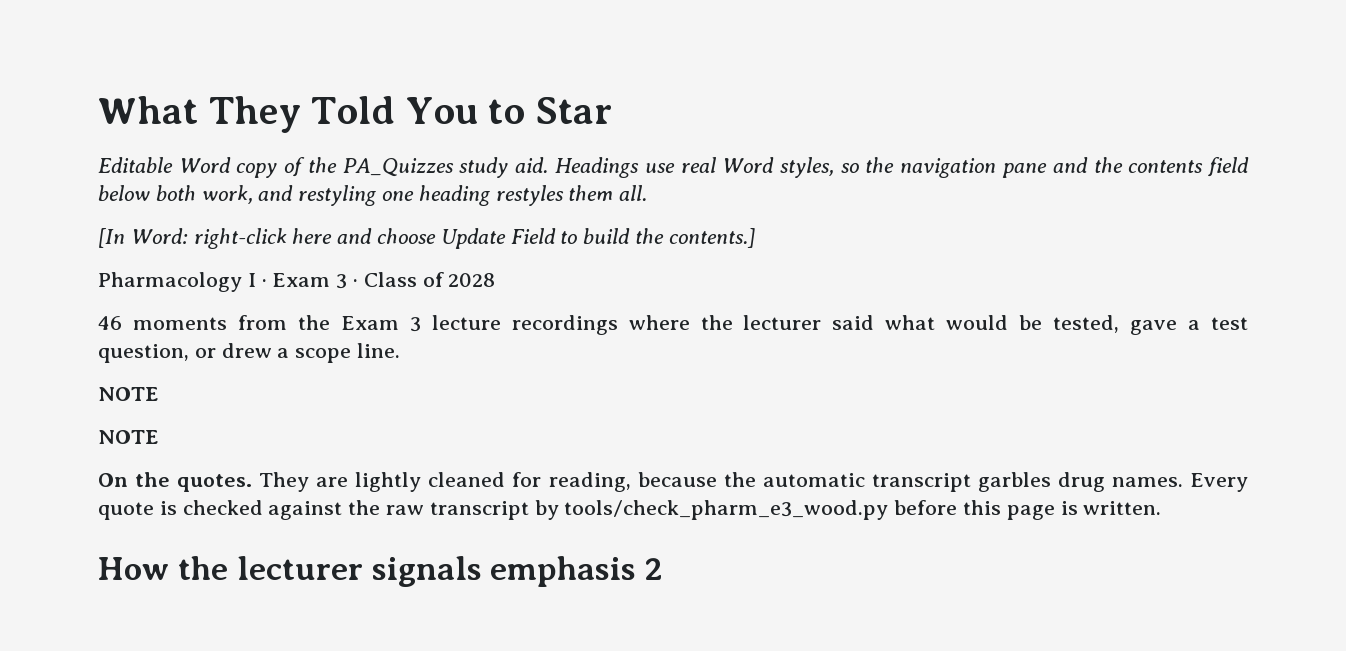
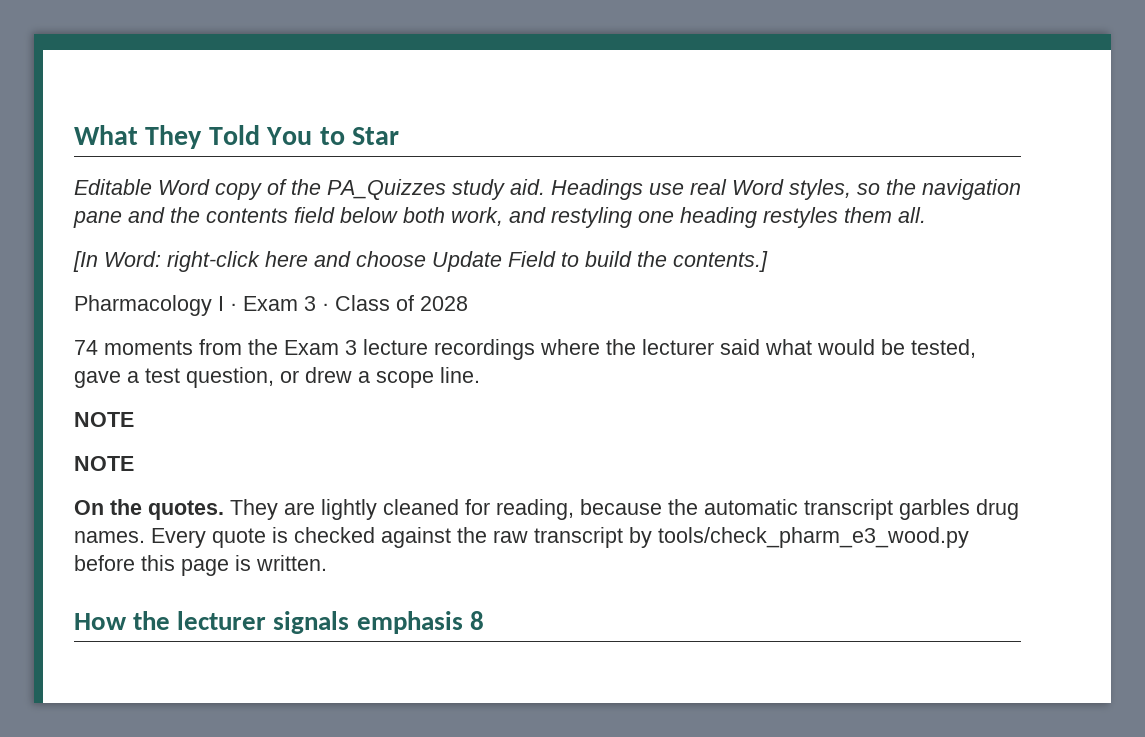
[98,316,122,330] 46 -> [74,340,98,355] 74
[644,558,664,580] 2 -> [469,611,484,630] 8

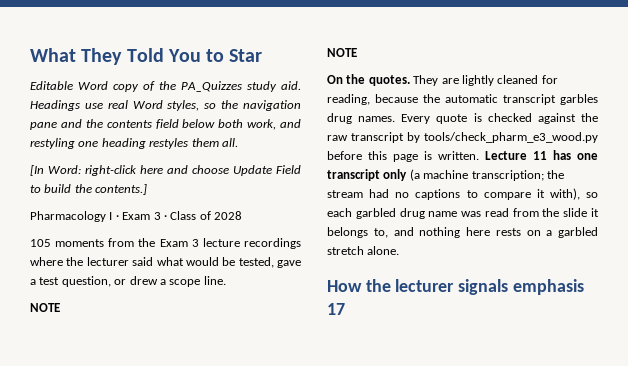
[74,340,98,355] 74 -> [30,239,51,247] 105
(327, 563) none -> [485,150,598,160] [327,169,564,181] [327,188,598,200] [327,208,599,219] [327,227,598,238] [327,246,400,255] Lecture 11 has one transcript only (a machine transcription; the stream had no captions to compare it with), so each garbled drug name was read from the slide it belongs to, and nothing here rests on a garbled stretch alone.
[469,611,484,630] 8 -> [327,303,345,315] 17

